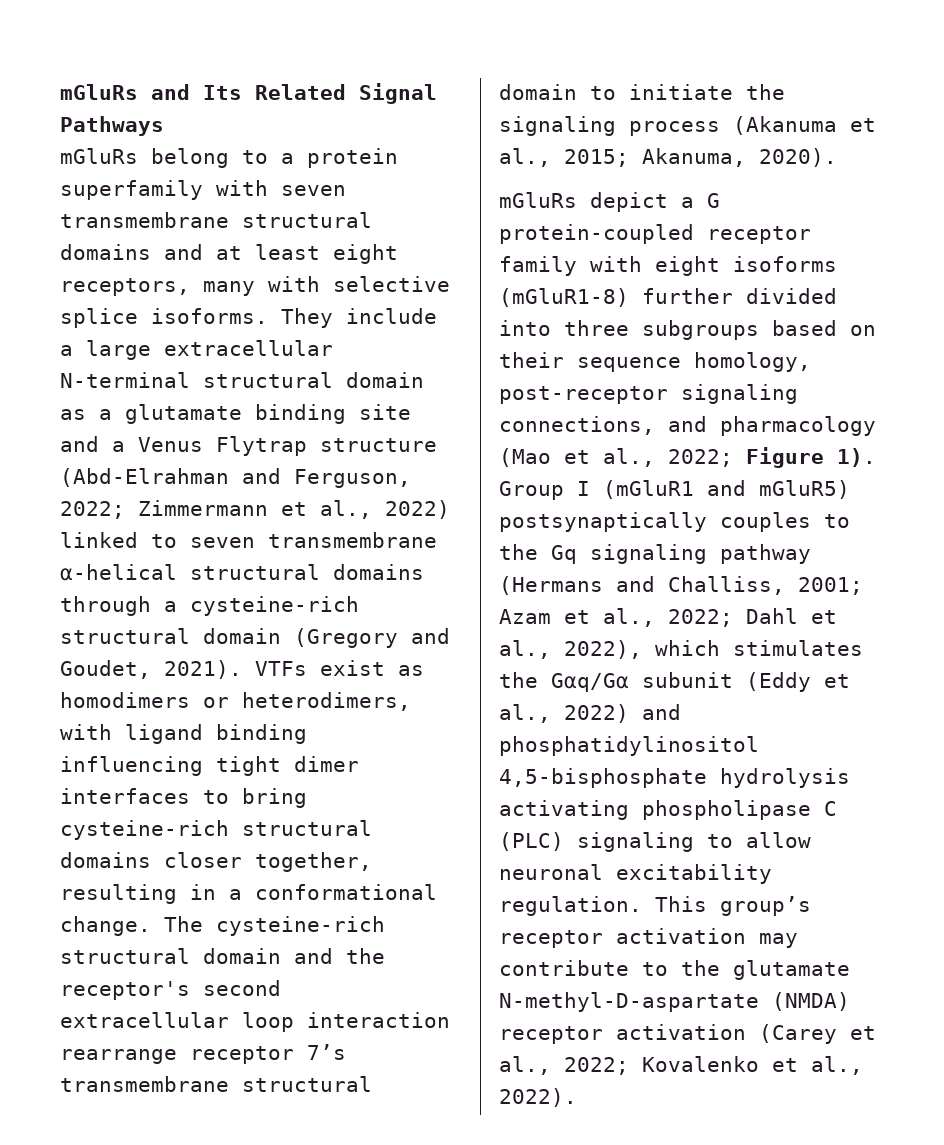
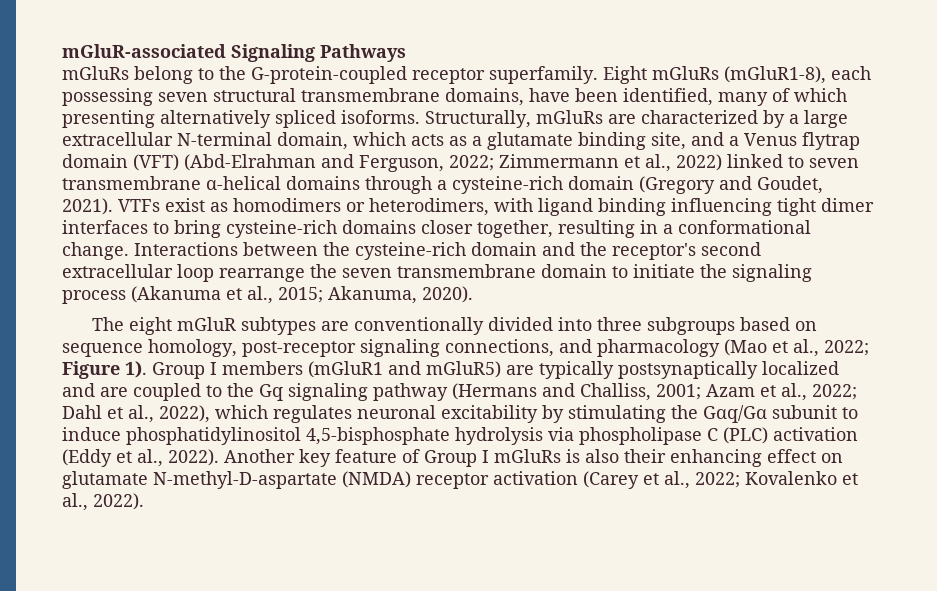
[60,83,437,104] mGluRs and Its Related Signal -> [62,44,315,62] mGluR-associated Signaling
[281,148,398,168] [60,180,346,200] [60,212,372,228] [60,244,398,264] [60,276,450,296] [60,308,437,328] a protein superfamily with seven transmembrane structural domains and at least eight receptors, many with selective splice isoforms. They include -> [219,66,871,84] [62,88,847,106] [62,110,785,128] the G-protein-coupled receptor superfamily. Eight mGluRs (mGluR1-8), each possessing seven structural transmembrane domains, have been identified, many of which presenting alternatively spliced isoforms. Structurally, mGluRs are characterized by
[203,372,424,388] structural domain -> [277,132,444,150] domain, which acts
[359,404,411,420] site -> [651,132,686,150] site,
[216,436,437,456] Flytrap structure -> [802,132,860,150] [62,154,179,171] flytrap domain (VFT)
[190,564,320,580] structural -> (281, 183) none
[60,628,190,644] structural -> (563, 185) none
[242,820,372,836] structural -> (337, 229) none
[164,916,385,936] [60,948,190,964] The cysteine-rich structural -> [134,242,466,260] Interactions between the cysteine-rich
[307,1012,450,1028] [60,1044,346,1064] [60,1076,372,1092] interaction rearrange receptor 7’s transmembrane structural -> [219,264,536,282] rearrange the seven transmembrane
[499,192,720,212] [499,224,811,244] [499,256,837,276] [499,288,733,307] mGluRs depict a G protein-coupled receptor family with eight isoforms (mGluR1-8) further -> [91,317,484,335] The eight mGluR subtypes are conventionally
[499,352,564,368] their -> (817, 326) none
(590, 488) none -> [222,361,303,375] members
[499,512,811,532] postsynaptically couples -> [506,361,839,379] [62,383,201,401] are typically postsynaptically localized and are coupled
[733,640,863,656] [499,672,850,692] [499,704,681,723] [499,736,759,756] [499,768,850,788] [499,800,837,820] [499,832,811,852] [499,864,772,884] [499,896,811,916] [499,928,798,948] [499,960,720,976] stimulates the Gαq/Gα subunit (Eddy et al., 2022) and phosphatidylinositol 4,5-bisphosphate hydrolysis activating phospholipase C (PLC) signaling to allow neuronal excitability regulation. This group’s receptor activation may contribute to the -> [273,405,858,423] [62,427,858,445] [62,449,843,467] regulates neuronal excitability by stimulating the Gαq/Gα subunit to induce phosphatidylinositol 4,5-bisphosphate hydrolysis via phospholipase C (PLC) activation (Eddy et al., 2022). Another key feature of Group I mGluRs is also their enhancing effect on

